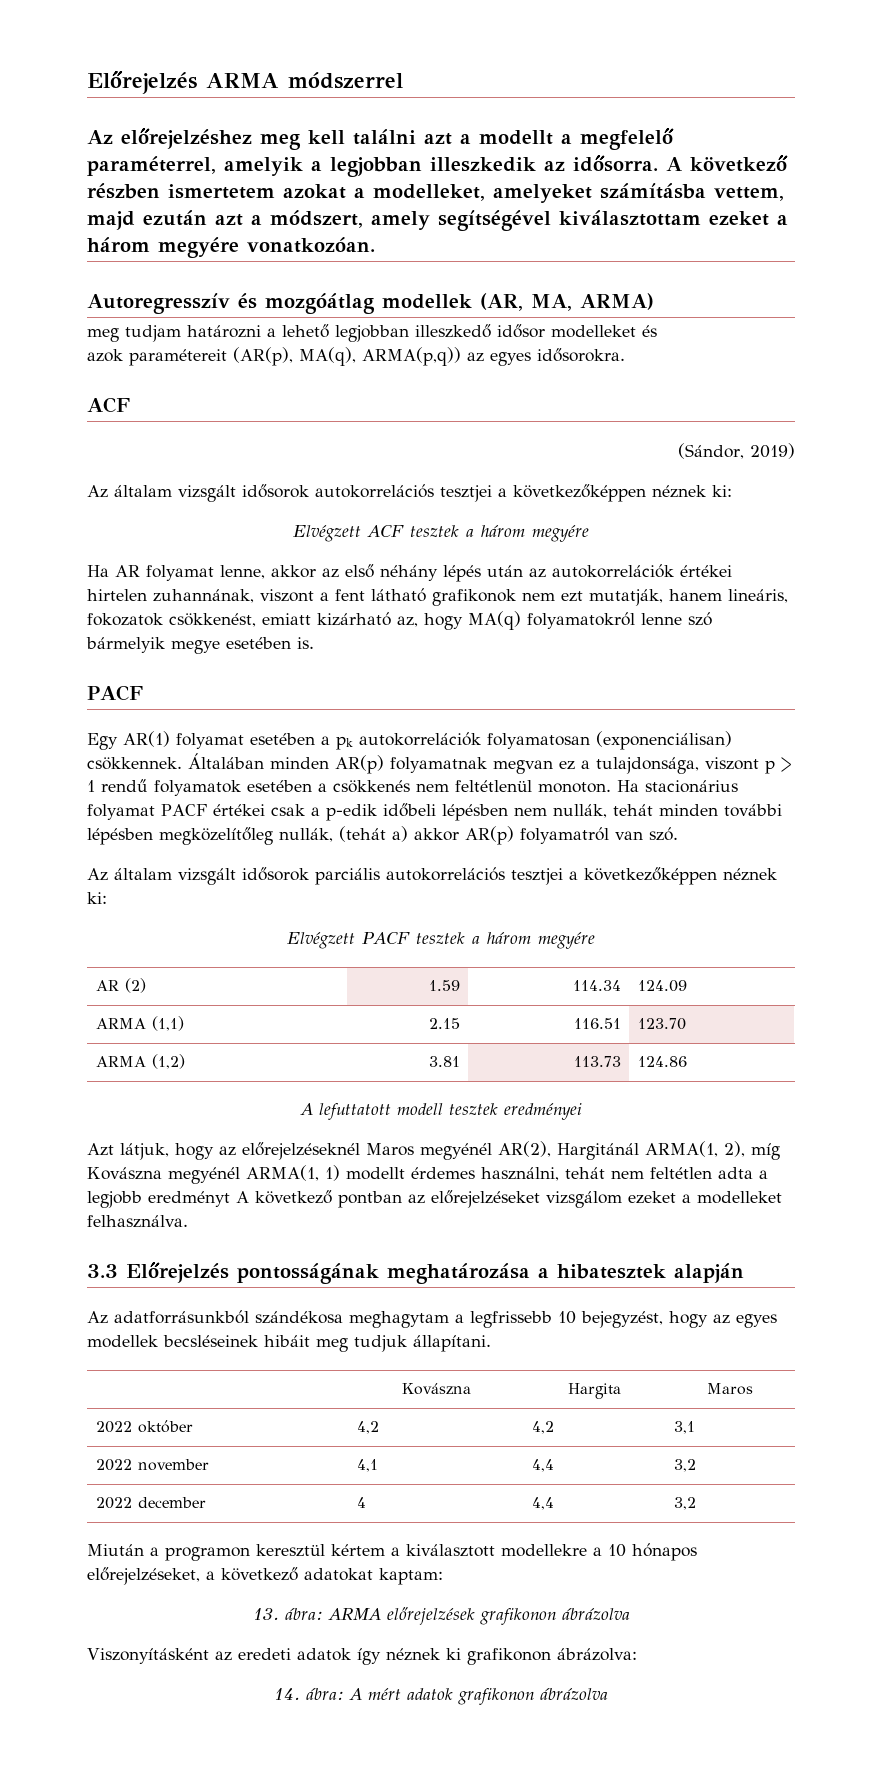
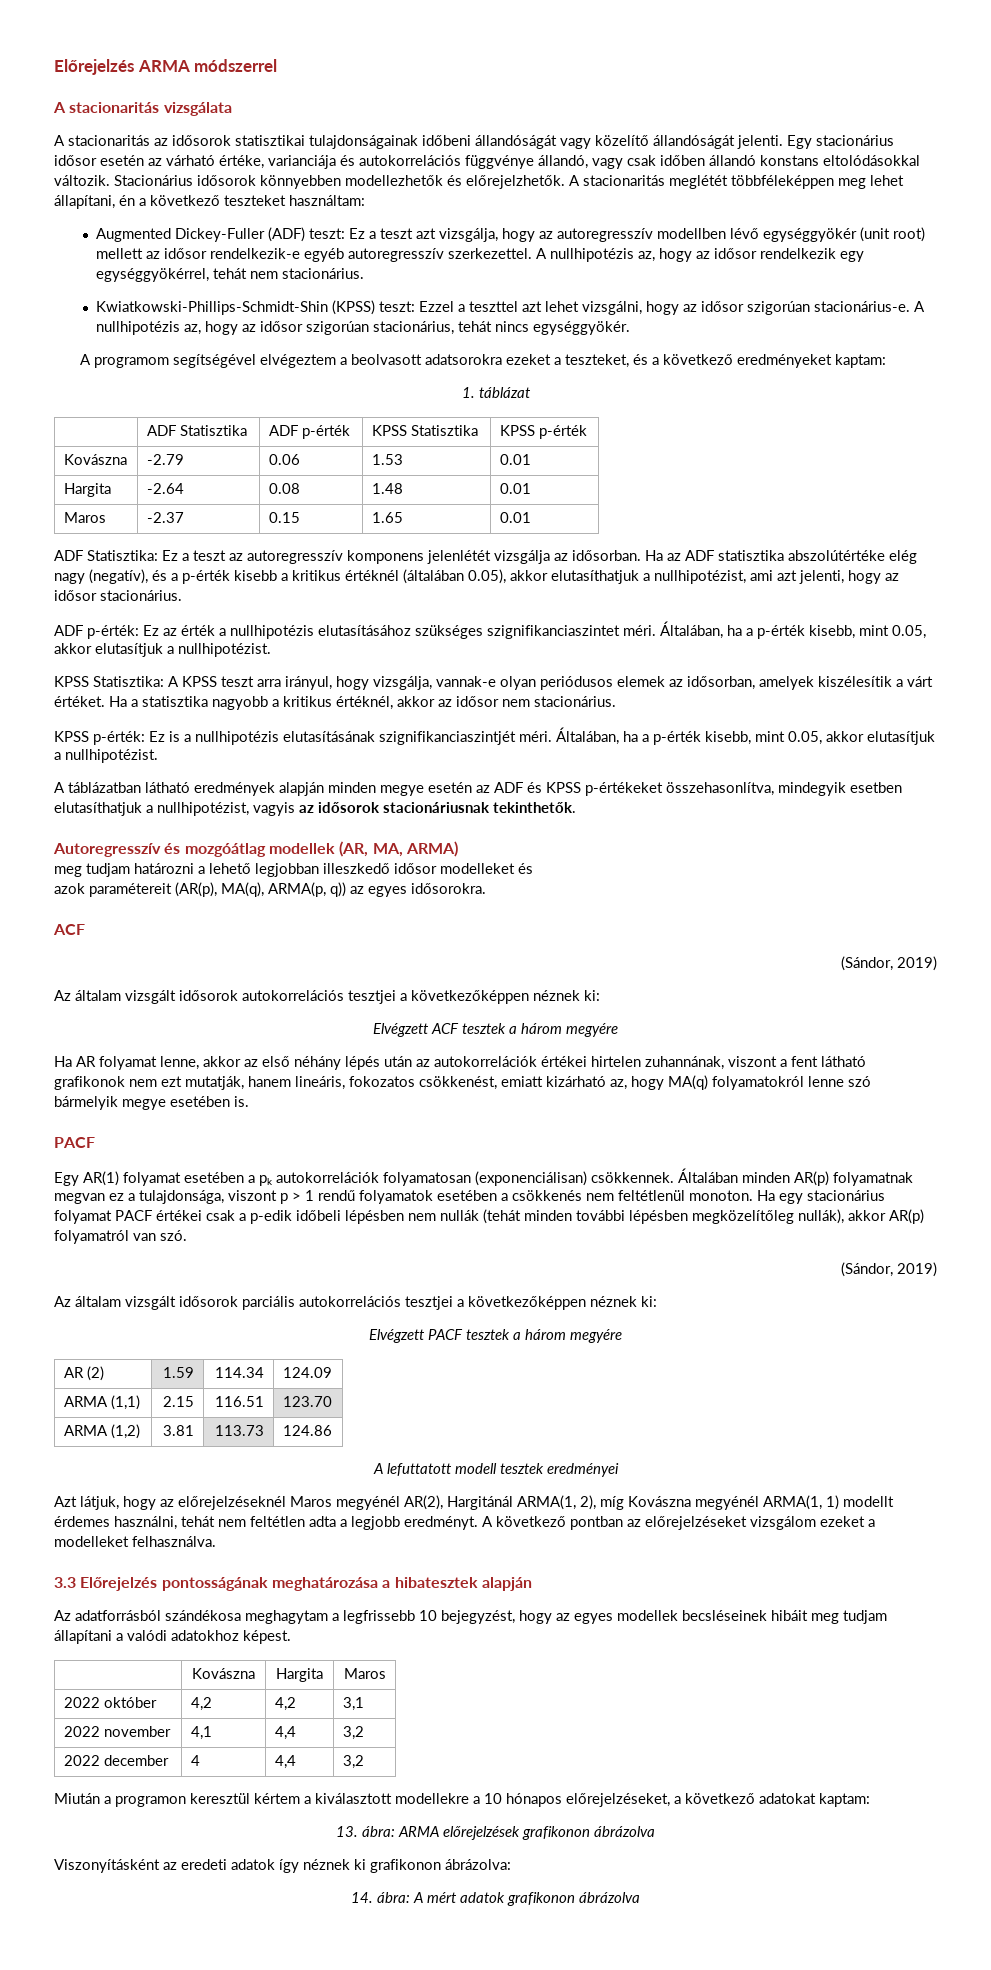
[87,128,674,150] [87,155,788,177] [87,183,784,203] [87,210,788,231] [87,237,375,258] Az előrejelzéshez meg kell találni azt a modellt a megfelelő paraméterrel, amelyik a legjobban illeszkedik az idősorra. A következő részben ismertetem azokat a modelleket, amelyeket számításba vettem, majd ezután azt a módszert, amely segítségével kiválasztottam ezeket a három megyére vonatkozóan. -> [53,102,232,116] [54,135,894,149] [54,155,920,169] [54,175,904,189] [54,195,365,209] [96,227,926,242] [96,248,865,262] [96,268,365,282] [96,300,926,315] [96,321,631,335] [80,354,887,368] [461,387,531,398] [146,425,247,436] [268,425,350,439] [371,425,478,436] [499,425,587,439] [63,454,127,465] [146,454,184,465] [268,454,300,465] [371,454,403,465] [499,454,531,465] [63,483,111,497] [146,483,184,494] [268,483,300,494] [371,483,403,494] [499,483,531,494] [63,512,106,523] [146,512,184,523] [268,512,300,523] [371,512,403,523] [499,512,531,523] [54,550,917,564] [54,569,899,584] [54,590,182,601] [54,621,926,639] [54,643,271,657] [54,676,933,690] [54,696,616,710] [54,727,935,745] [54,749,158,763] [54,782,902,796] [54,802,576,816] A stacionaritás vizsgálata // A stacionaritás az idősorok statisztikai tulajdonságainak időbeni állandóságát vagy közelítő állandóságát jelenti. Egy stacionárius idősor esetén az várható értéke, varianciája és autokorrelációs függvénye állandó, vagy csak időben állandó konstans eltolódásokkal változik. Stacionárius idősorok könnyebben modellezhetők és előrejelzhetők. A stacionaritás meglétét többféleképpen meg lehet állapítani, én a következő teszteket használtam: // Augmented Dickey-Fuller (ADF) teszt: Ez a teszt azt vizsgálja, hogy az autoregresszív modellben lévő egységgyökér (unit root) mellett az idősor rendelkezik-e egyéb autoregresszív szerkezettel. A nullhipotézis az, hogy az idősor rendelkezik egy egységgyökérrel, tehát nem stacionárius. // Kwiatkowski-Phillips-Schmidt-Shin (KPSS) teszt: Ezzel a teszttel azt lehet vizsgálni, hogy az idősor szigorúan stacionárius-e. A nullhipotézis az, hogy az idősor szigorúan stacionárius, tehát nincs egységgyökér. // A programom segítségével elvégeztem a beolvasott adatsorokra ezeket a teszteket, és a következő eredményeket kaptam: // 1. táblázat // | ADF Statisztika | ADF p-érték | KPSS Statisztika | KPSS p-érték // Kovászna | -2.79 | 0.06 | 1.53 | 0.01 // Hargita | -2.64 | 0.08 | 1.48 | 0.01 // Maros | -2.37 | 0.15 | 1.65 | 0.01 // ADF Statisztika: Ez a teszt az autoregresszív komponens jelenlétét vizsgálja az idősorban. Ha az ADF statisztika abszolútértéke elég nagy (negatív), és a p-érték kisebb a kritikus értéknél (általában 0.05), akkor elutasíthatjuk a nullhipotézist, ami azt jelenti, hogy az idősor stacionárius. // ADF p-érték: Ez az érték a nullhipotézis elutasításához szükséges szignifikanciaszintet méri. Általában, ha a p-érték kisebb, mint 0.05, akkor elutasítjuk a nullhipotézist. // KPSS Statisztika: A KPSS teszt arra irányul, hogy vizsgálja, vannak-e olyan periódusos elemek az idősorban, amelyek kiszélesítik a várt értéket. Ha a statisztika nagyobb a kritikus értéknél, akkor az idősor nem stacionárius. // KPSS p-érték: Ez is a nullhipotézis elutasításának szignifikanciaszintjét méri. Általában, ha a p-érték kisebb, mint 0.05, akkor elutasítjuk a nullhipotézist. // A táblázatban látható eredmények alapján minden megye esetén az ADF és KPSS p-értékeket összehasonlítva, mindegyik esetben elutasíthatjuk a nullhipotézist, vagyis az idősorok stacionáriusnak tekinthetők.
[362,347,461,366] ARMA(p,q)) -> [268,882,346,897] ARMA(p, q))
[87,613,163,626] fokozatok -> [349,1076,415,1087] fokozatos
(639, 786) none -> [779,1193,803,1204] egy
[552,804,653,818] nullák, tehát -> [440,1209,521,1224] nullák (tehát
[279,826,408,842] nullák, (tehát a) -> [798,1209,844,1224] nullák),
(678, 834) none -> [841,1262,937,1277] // (Sándor, 2019)
[148,1191,230,1207] eredményt -> [404,1516,478,1530] eredményt.
[114,1310,249,1324] adatforrásunkból -> [75,1610,161,1621] adatforrásból
[354,1335,491,1352] tudjuk állapítani. -> [843,1610,887,1624] [54,1630,291,1644] tudjam állapítani a valódi adatokhoz képest.

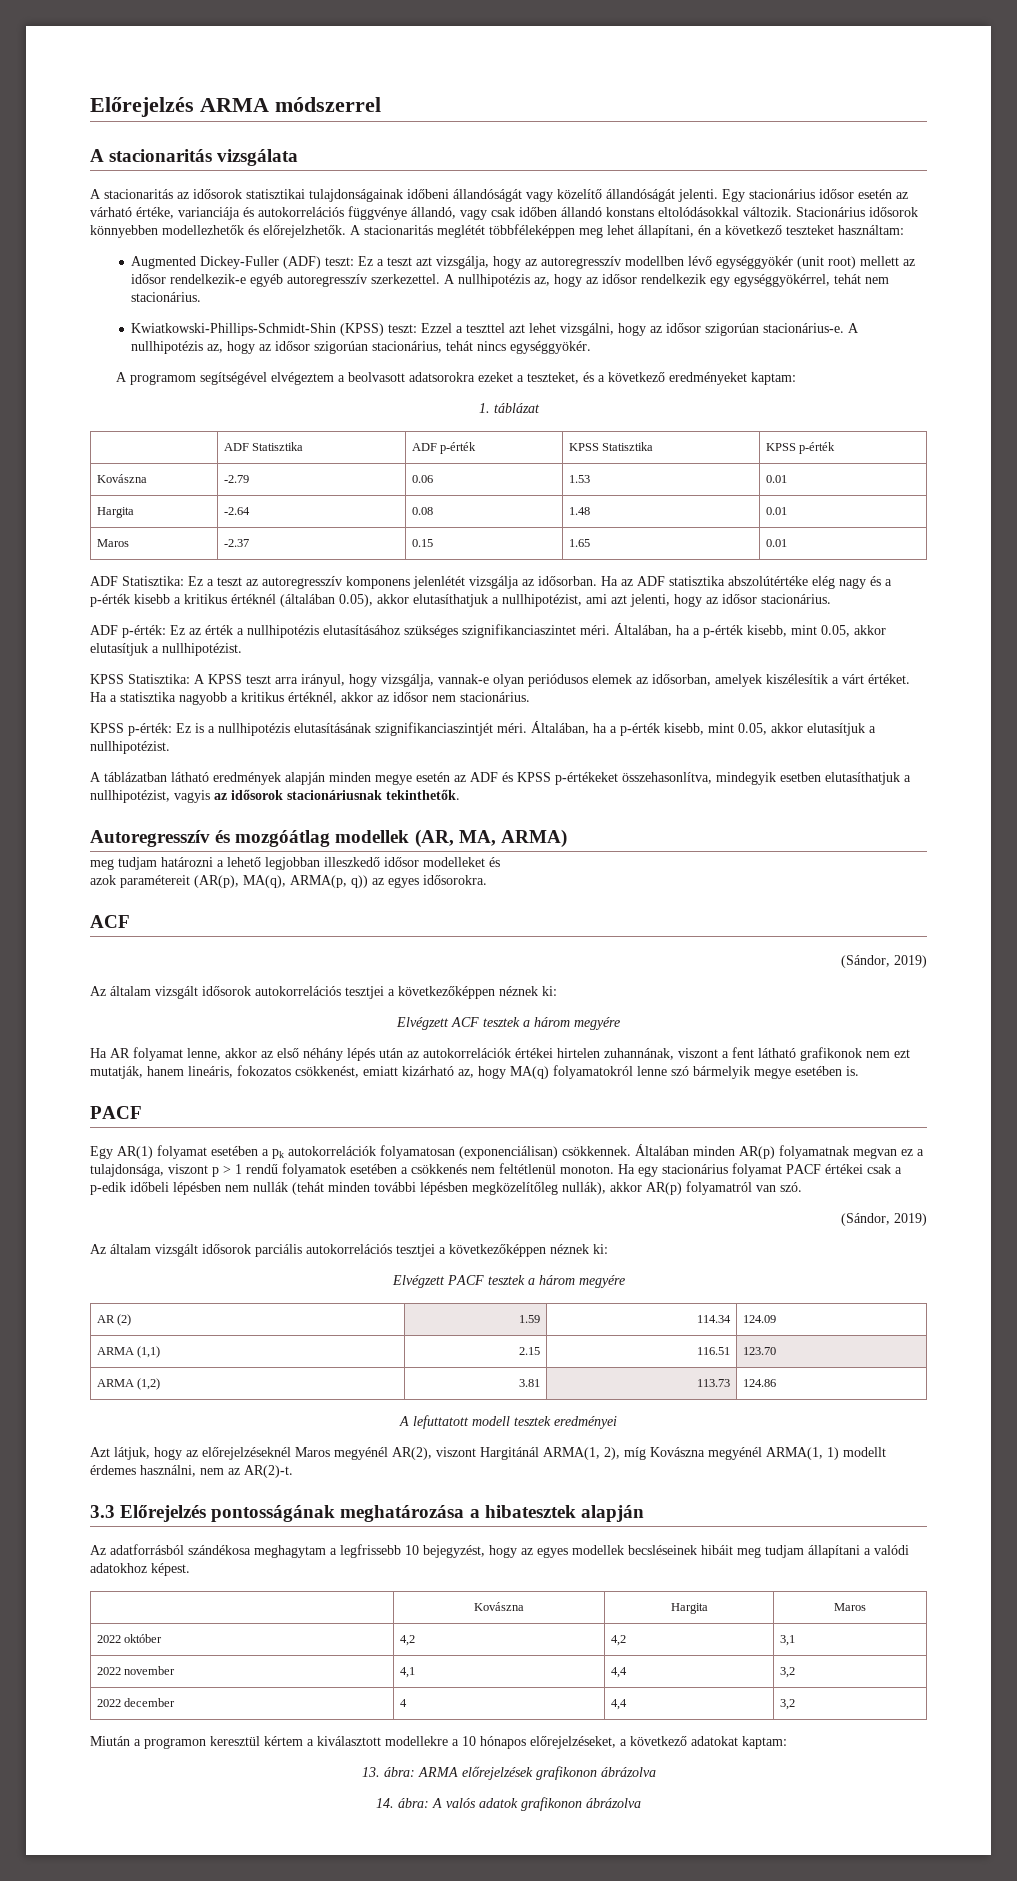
[89,569,148,584] (negatív), -> (866, 583) none
(443, 1502) none -> [436,1447,476,1457] viszont
[181,1516,875,1530] [54,1536,216,1547] tehát nem feltétlen adta a legjobb eredményt. A következő pontban az előrejelzéseket vizsgálom ezeket a modelleket felhasználva. -> [200,1465,293,1478] nem az AR(2)-t.
[54,1859,511,1873] // Viszonyításként az eredeti adatok így néznek ki grafikonon ábrázolva: -> (656, 1772) none
[427,1892,457,1903] mért -> [446,1798,476,1808] valós

